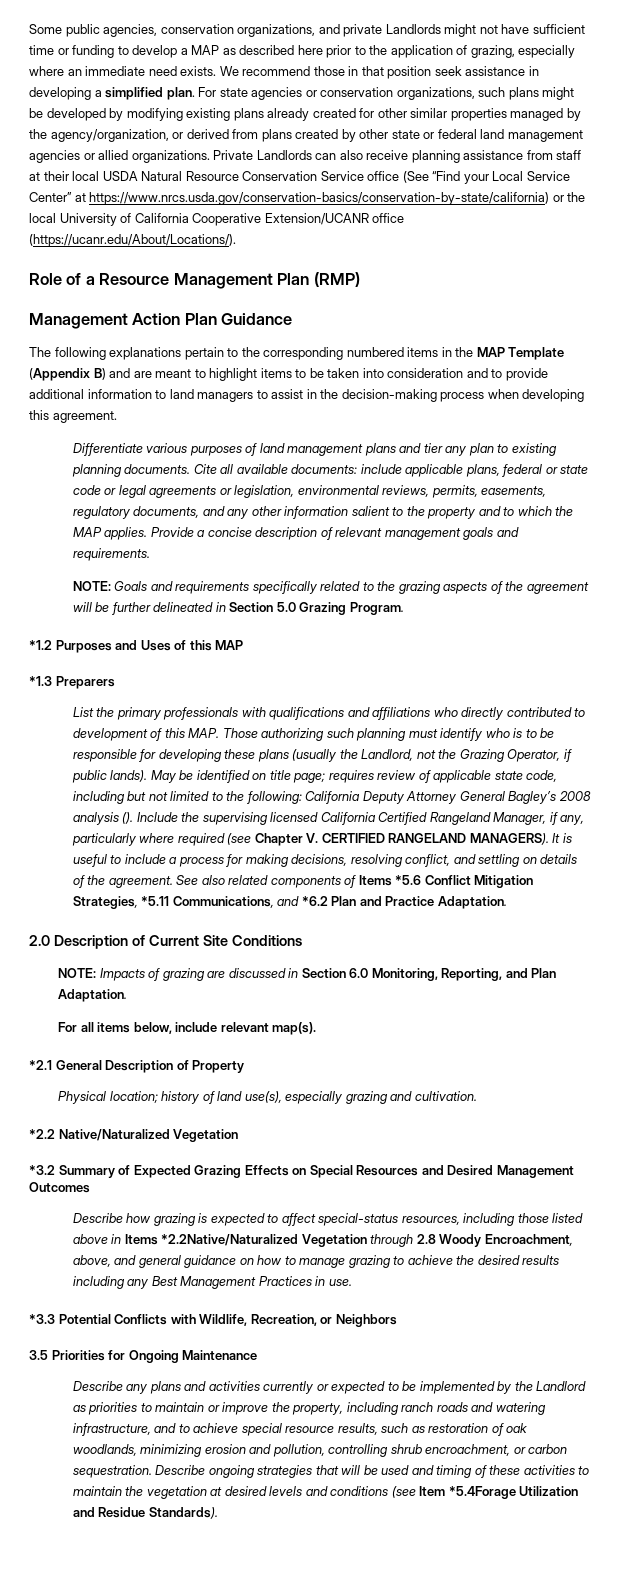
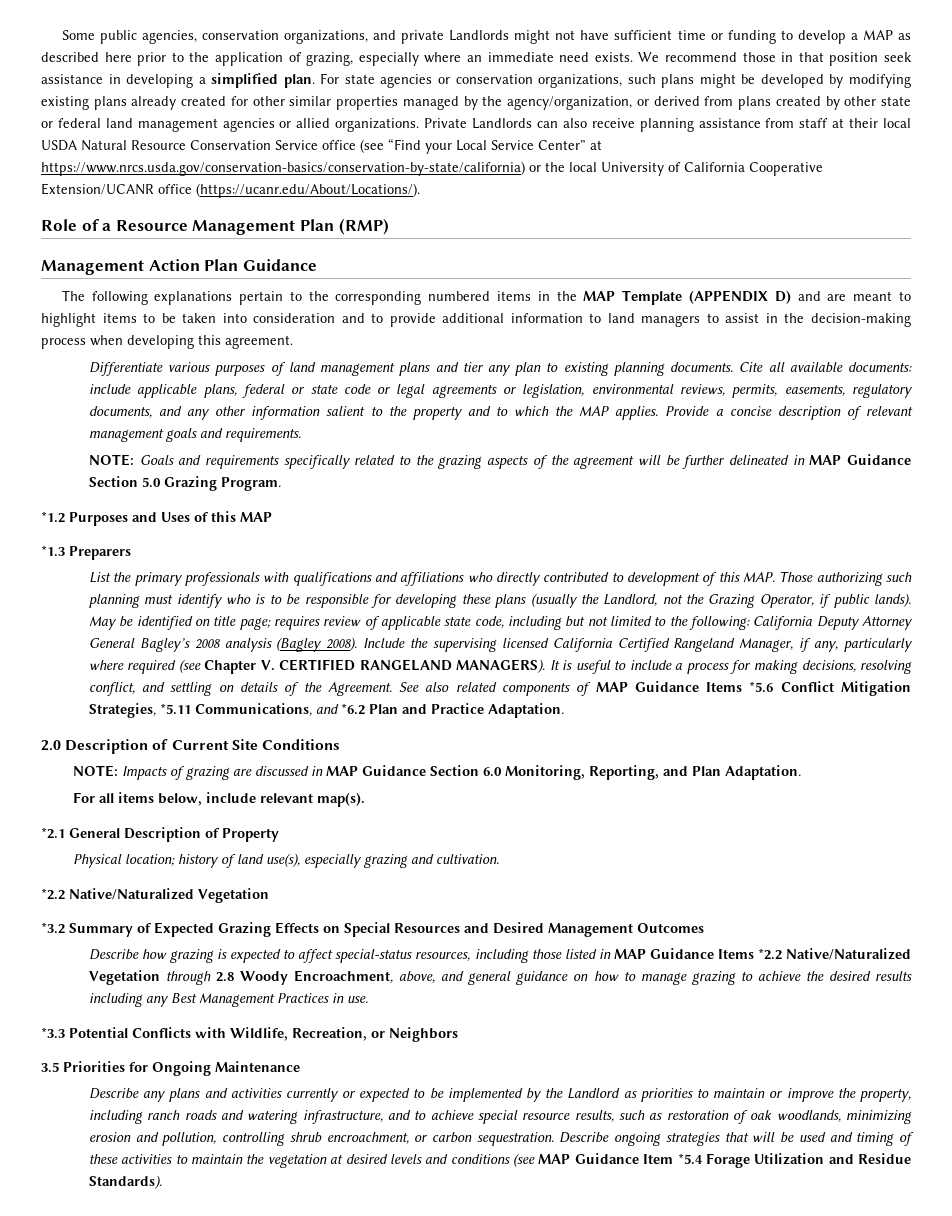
[402,171,429,183] (See -> [360,139,384,153] (see
[29,368,106,381] (Appendix B) -> [689,290,791,304] (APPENDIX D)
(226, 607) none -> [809,454,912,465] MAP Guidance
[122,812,134,824] (). -> [276,637,358,652] (Bagley 2008).
[108,876,173,888] agreement. -> [327,682,392,696] Agreement.
(357, 881) none -> [595,681,699,692] MAP Guidance
(299, 973) none -> [325,765,426,776] MAP Guidance
[72,1234,299,1246] above in Items *2.2Native/Naturalized -> [598,948,912,960] in MAP Guidance Items *2.2 Native/Naturalized
[419,1486,516,1499] Item *5.4Forage -> [538,1153,750,1168] MAP Guidance Item *5.4 Forage

